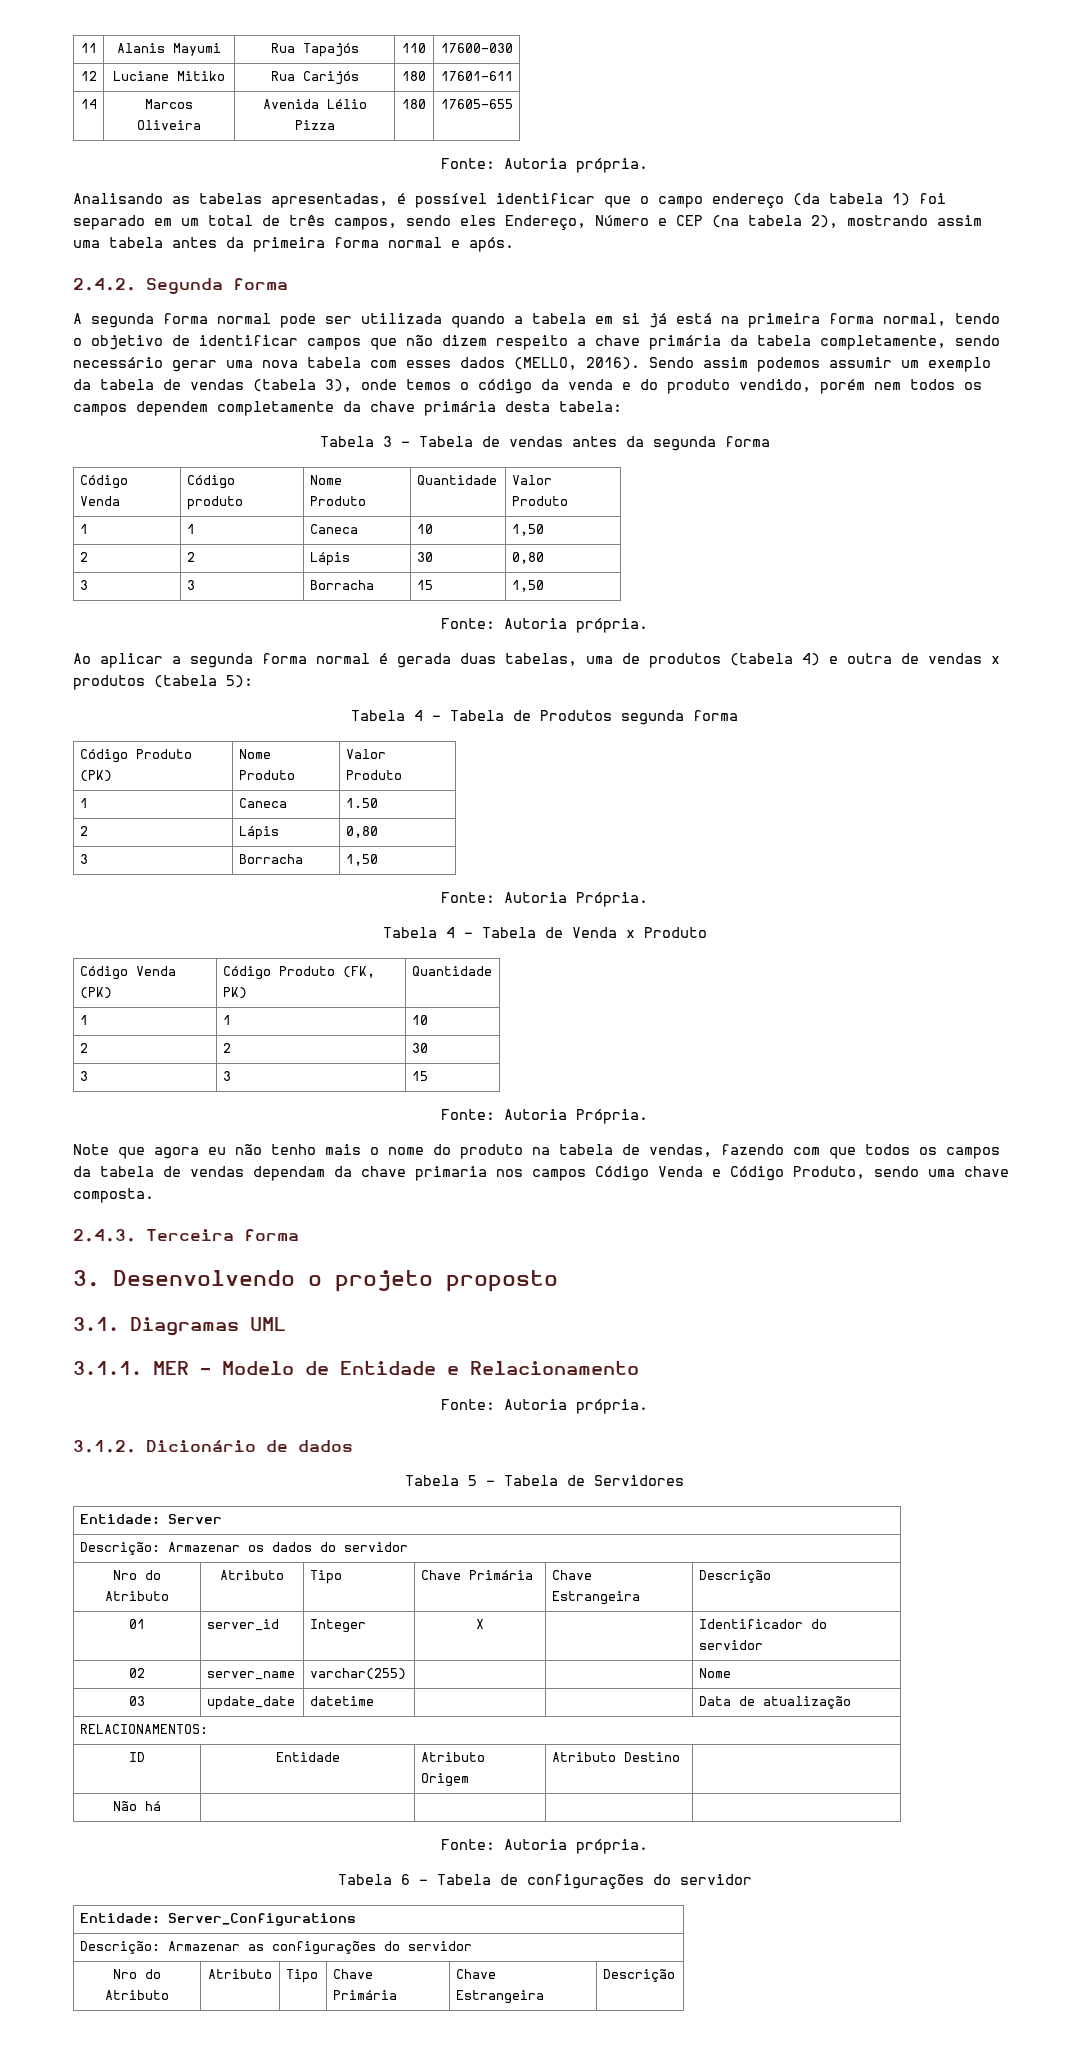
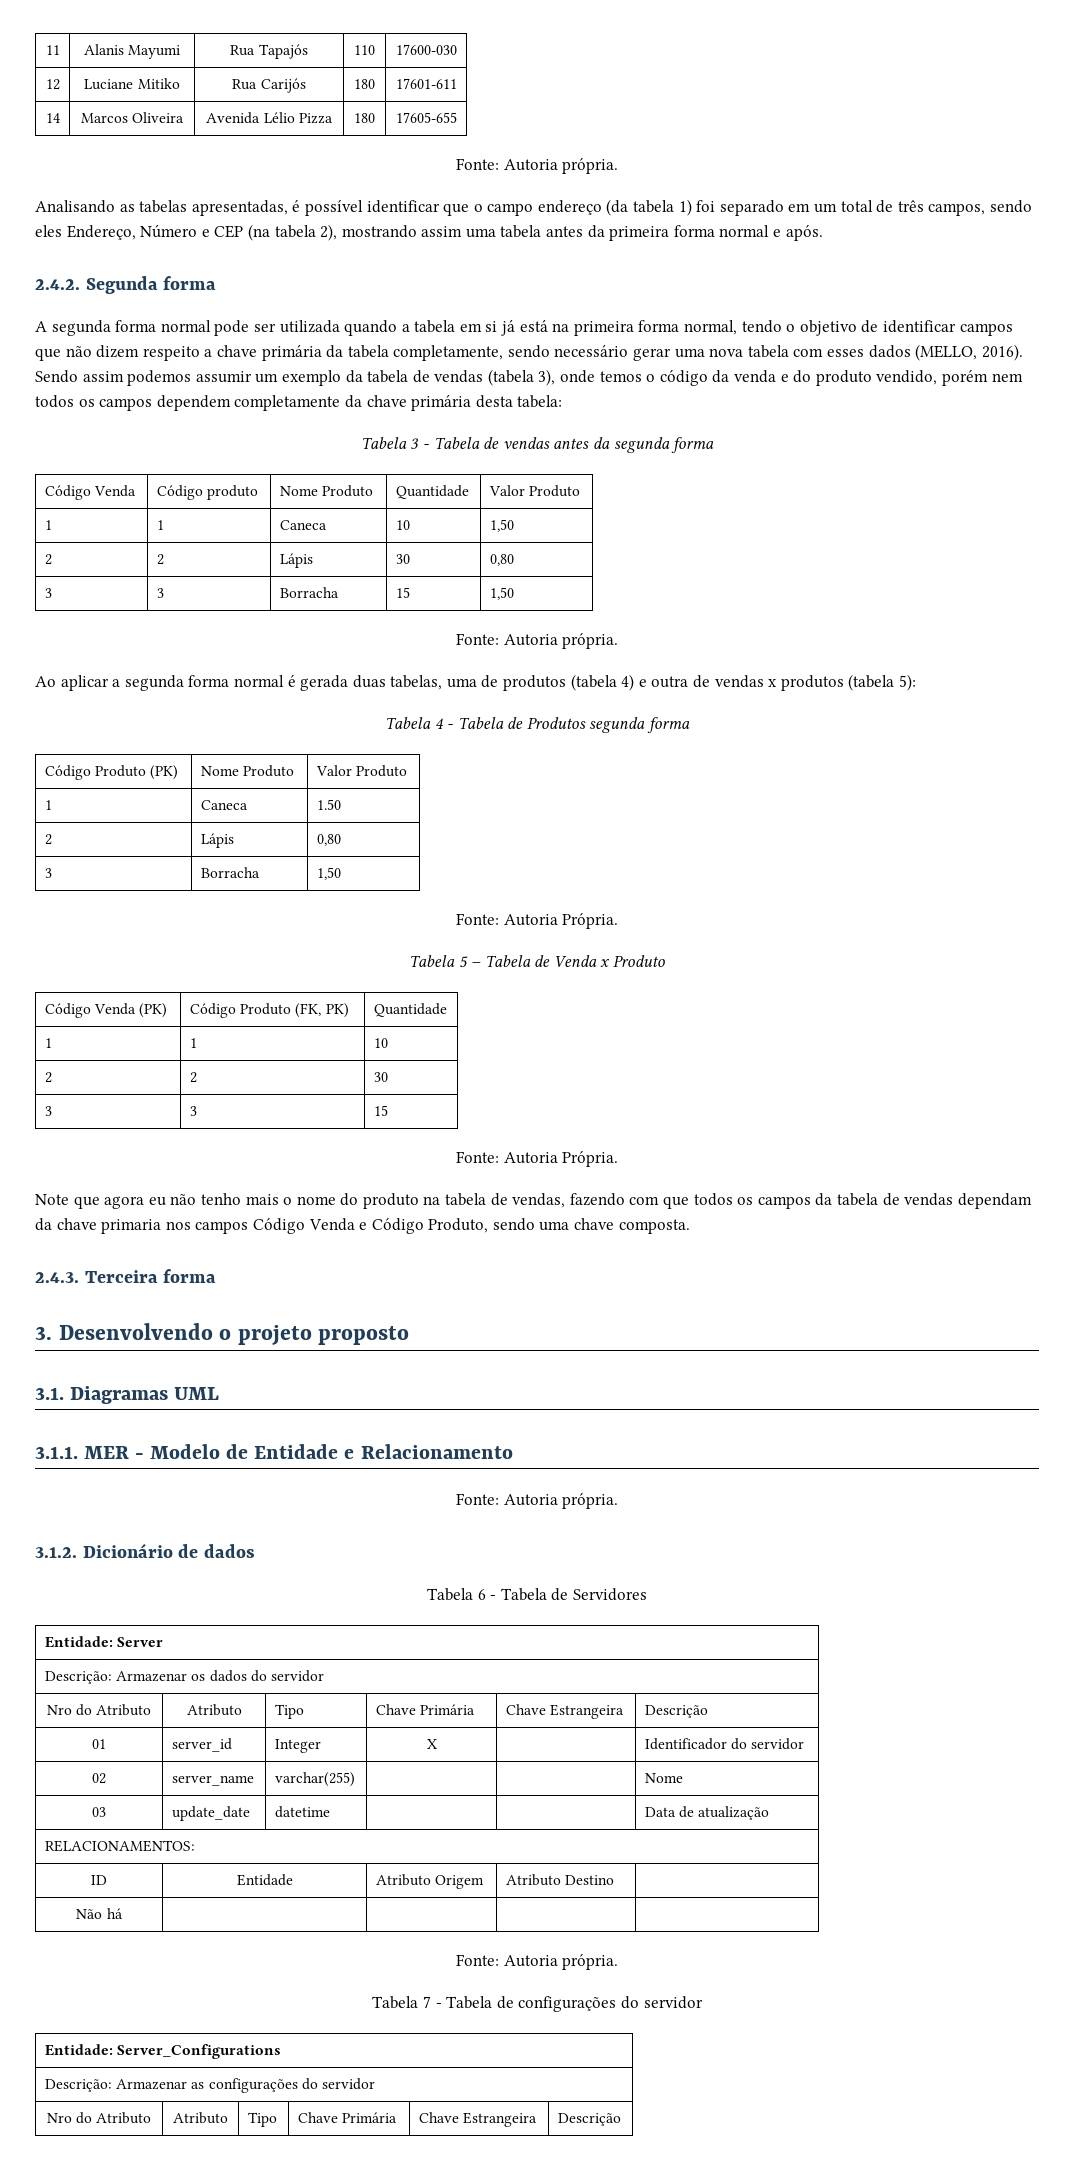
[445,927,455,938] 4 -> [458,956,468,968] 5
[468,1475,477,1486] 5 -> [477,1589,486,1600] 6
[400,1874,410,1885] 6 -> [423,1996,432,2008] 7

